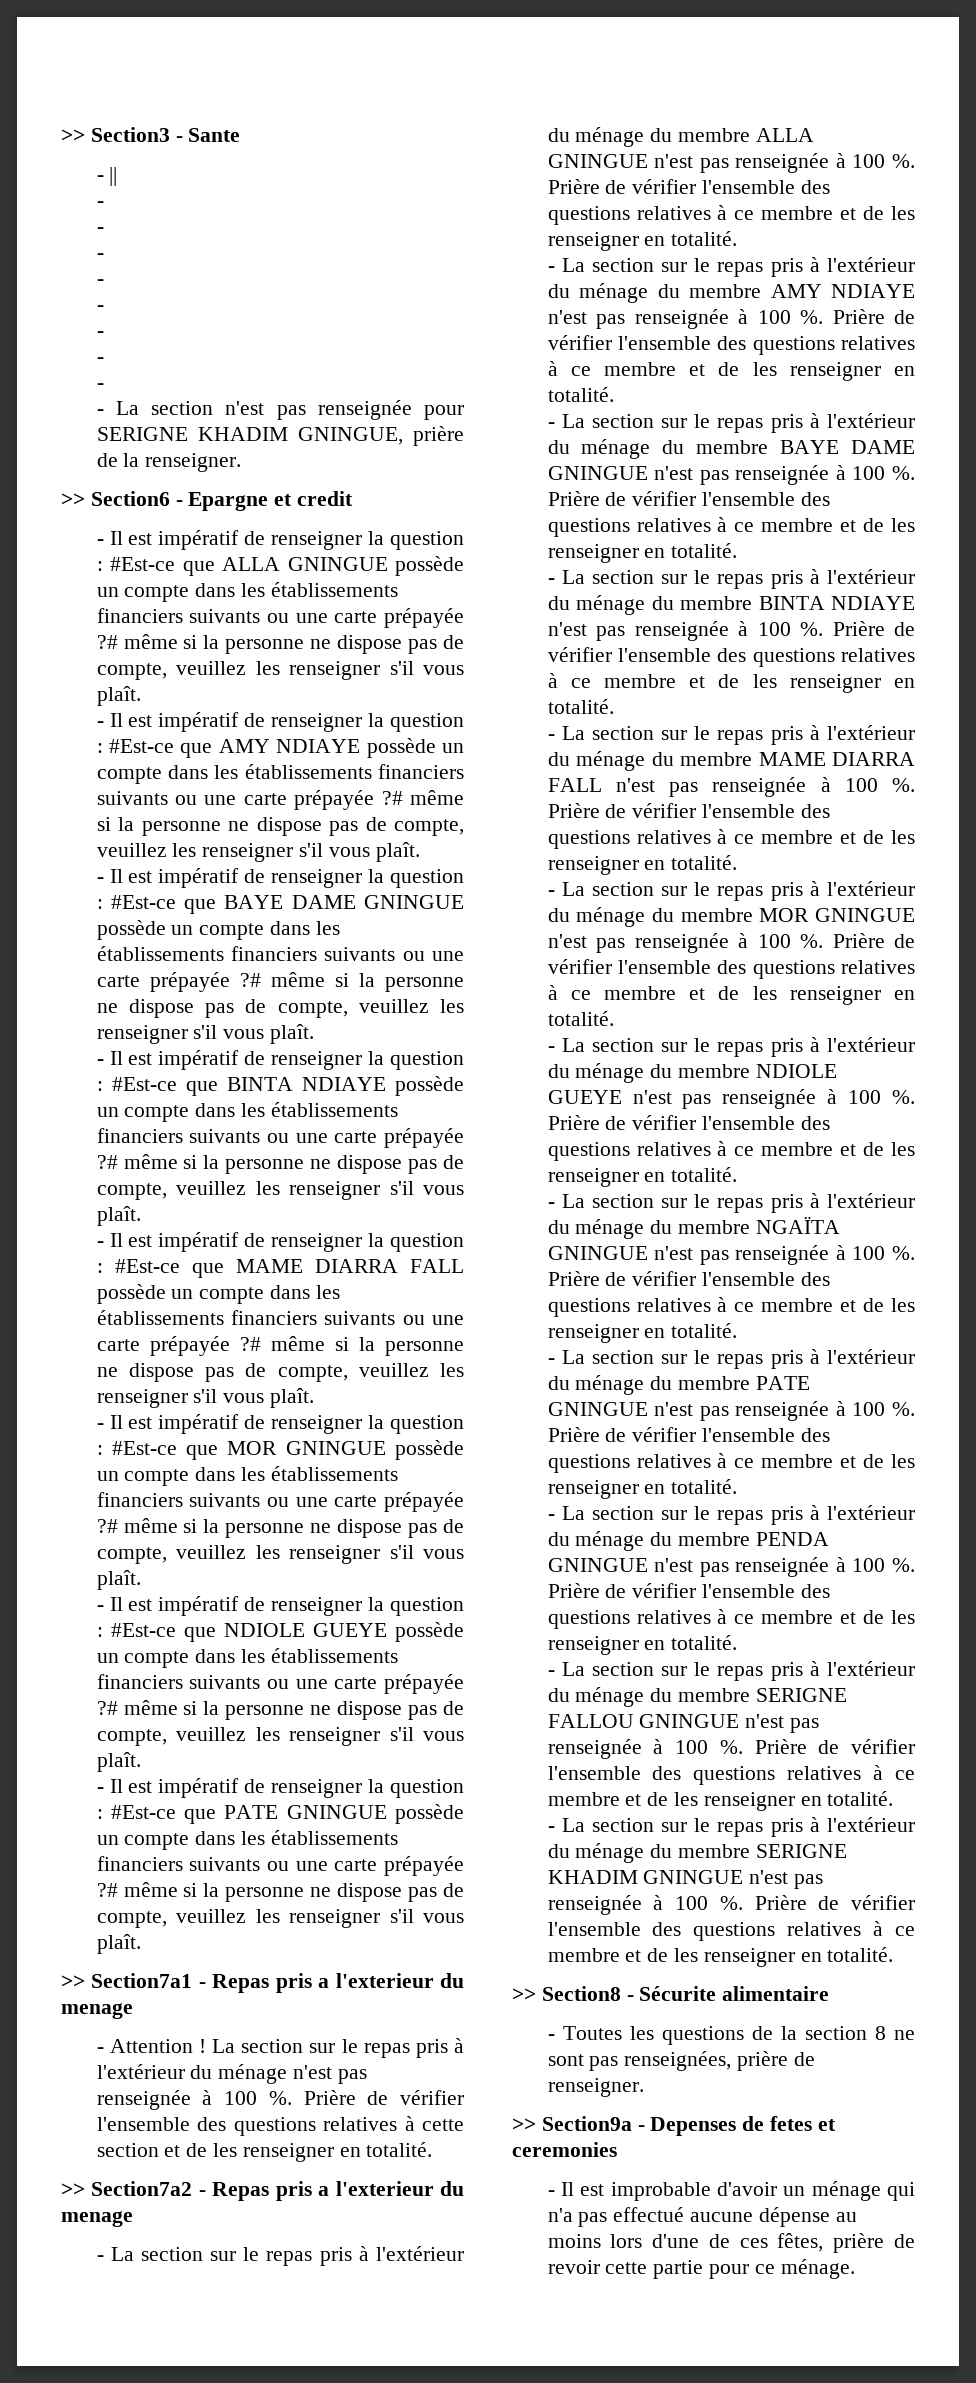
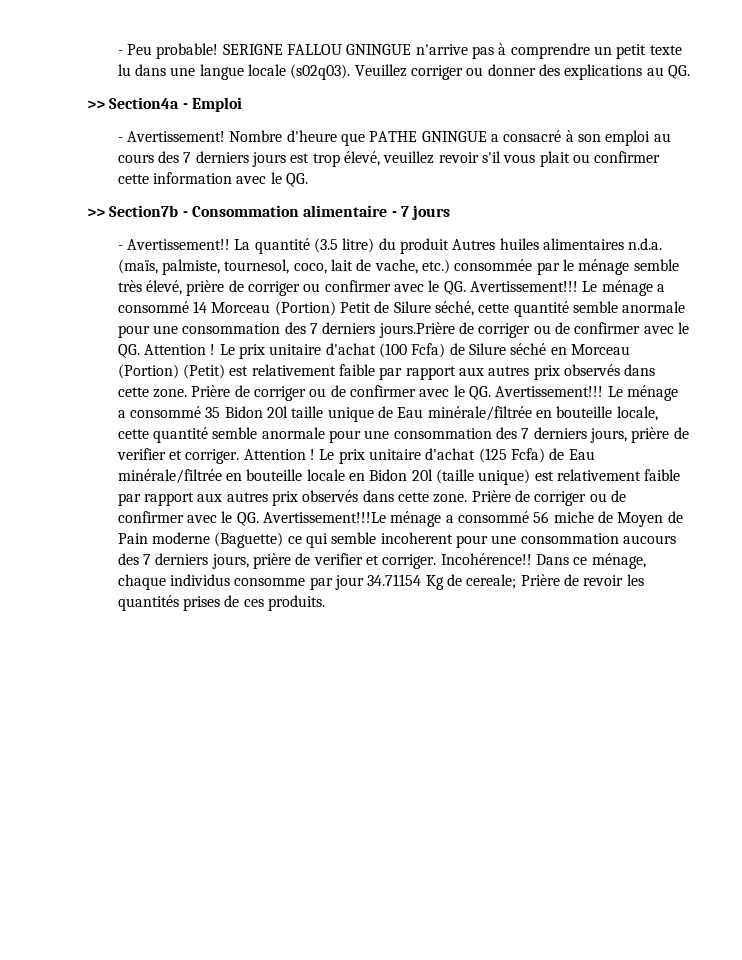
[61,127,241,142] [96,167,118,186] [96,201,104,207] [96,227,104,233] [96,253,104,259] [96,279,104,285] [96,305,104,311] [96,331,104,337] [96,357,104,363] [96,383,104,389] [96,400,464,420] [96,426,464,446] [96,453,242,472] [61,491,354,511] [96,530,465,550] [96,556,464,576] [96,582,398,602] [96,608,464,628] [96,634,464,654] [96,661,464,680] [96,686,141,706] [96,712,465,732] [96,738,464,758] [96,764,464,784] [96,790,464,810] [96,817,464,836] [96,842,420,862] [96,868,465,888] [96,895,464,914] [96,920,340,940] [96,946,464,961] [96,972,464,992] [96,999,464,1018] [96,1024,315,1044] [96,1050,465,1070] [96,1076,464,1096] [96,1102,398,1122] [96,1128,464,1148] [96,1154,464,1174] [96,1181,464,1200] [96,1206,141,1226] [96,1232,465,1252] [96,1259,464,1278] [96,1284,340,1304] [96,1310,464,1325] [96,1336,464,1356] [96,1363,464,1382] [96,1388,315,1408] [96,1414,465,1434] [96,1440,464,1460] [96,1466,398,1486] [96,1492,464,1512] [96,1518,464,1538] [96,1545,464,1564] [96,1570,141,1590] [96,1596,465,1616] [96,1622,464,1642] [96,1648,398,1668] [96,1674,464,1694] [96,1700,464,1720] [96,1727,464,1746] [96,1752,141,1772] [96,1778,465,1798] [96,1804,464,1824] [96,1830,398,1850] [96,1856,464,1876] [96,1882,464,1902] [96,1909,464,1928] [96,1934,141,1954] [61,1973,465,1993] [61,2003,133,2019] [96,2038,464,2058] [96,2064,367,2084] [96,2090,465,2110] [96,2116,464,2136] [96,2142,433,2162] [61,2181,465,2201] [61,2211,133,2227] [96,2246,464,2266] [547,127,814,147] [547,153,915,173] [547,179,830,194] [547,205,916,225] [547,231,738,251] [547,257,915,277] [547,283,915,303] [547,309,915,329] [547,335,915,355] [547,361,915,381] [547,387,614,402] [547,413,915,433] [547,439,915,459] [547,465,915,485] [547,491,830,506] [547,517,916,537] [547,543,738,563] [547,569,915,589] [547,595,915,615] [547,621,915,641] [547,647,915,667] [547,673,915,693] [547,699,614,714] [547,725,915,745] [547,751,915,771] [547,777,916,797] [547,803,830,818] [547,829,916,849] [547,855,738,875] [547,881,915,901] [547,907,915,927] [547,933,915,953] [547,959,915,979] [547,985,915,1005] [547,1011,614,1026] [547,1037,915,1057] [547,1063,837,1083] [547,1089,915,1109] [547,1115,830,1130] [547,1141,916,1161] [547,1167,738,1187] [547,1193,915,1213] [547,1216,840,1239] [547,1245,915,1265] [547,1271,830,1286] [547,1297,916,1317] [547,1323,738,1343] [547,1349,915,1369] [547,1375,810,1395] [547,1401,915,1421] [547,1427,830,1442] [547,1453,916,1473] [547,1479,738,1499] [547,1505,915,1525] [547,1531,829,1551] [547,1557,915,1577] [547,1583,830,1598] [547,1609,916,1629] [547,1635,738,1655] [547,1661,915,1681] [547,1687,847,1707] [547,1714,820,1733] [547,1739,915,1759] [547,1765,915,1785] [547,1791,894,1811] [547,1817,915,1837] [547,1843,847,1863] [547,1870,824,1889] [547,1895,915,1915] [547,1921,915,1941] [547,1947,894,1967] [512,1986,830,2001] [547,2026,915,2045] [547,2051,815,2071] [547,2078,644,2097] [512,2116,836,2136] [512,2142,617,2157] [547,2181,915,2201] [547,2207,857,2227] [547,2233,915,2253] [547,2259,855,2279] >> Section3 - Sante // - || // - // - // - // - // - // - // - // - // - La section n'est pas renseignée pour SERIGNE KHADIM GNINGUE, prière de la renseigner. // >> Section6 - Epargne et credit // - Il est impératif de renseigner la question : #Est-ce que ALLA GNINGUE possède un compte dans les établissements financiers suivants ou une carte prépayée ?# même si la personne ne dispose pas de compte, veuillez les renseigner s'il vous plaît. // - Il est impératif de renseigner la question : #Est-ce que AMY NDIAYE possède un compte dans les établissements financiers suivants ou une carte prépayée ?# même si la personne ne dispose pas de compte, veuillez les renseigner s'il vous plaît. // - Il est impératif de renseigner la question : #Est-ce que BAYE DAME GNINGUE possède un compte dans les établissements financiers suivants ou une carte prépayée ?# même si la personne ne dispose pas de compte, veuillez les renseigner s'il vous plaît. // - Il est impératif de renseigner la question : #Est-ce que BINTA NDIAYE possède un compte dans les établissements financiers suivants ou une carte prépayée ?# même si la personne ne dispose pas de compte, veuillez les renseigner s'il vous plaît. // - Il est impératif de renseigner la question : #Est-ce que MAME DIARRA FALL possède un compte dans les établissements financiers suivants ou une carte prépayée ?# même si la personne ne dispose pas de compte, veuillez les renseigner s'il vous plaît. // - Il est impératif de renseigner la question : #Est-ce que MOR GNINGUE possède un compte dans les établissements financiers suivants ou une carte prépayée ?# même si la personne ne dispose pas de compte, veuillez les renseigner s'il vous plaît. // - Il est impératif de renseigner la question : #Est-ce que NDIOLE GUEYE possède un compte dans les établissements financiers suivants ou une carte prépayée ?# même si la personne ne dispose pas de compte, veuillez les renseigner s'il vous plaît. // - Il est impératif de renseigner la question : #Est-ce que PATE GNINGUE possède un compte dans les établissements financiers suivants ou une carte prépayée ?# même si la personne ne dispose pas de compte, veuillez les renseigner s'il vous plaît. // >> Section7a1 - Repas pris a l'exterieur du menage // - Attention ! La section sur le repas pris à l'extérieur du ménage n'est pas renseignée à 100 %. Prière de vérifier l'ensemble des questions relatives à cette section et de les renseigner en totalité. // >> Section7a2 - Repas pris a l'exterieur du menage // - La section sur le repas pris à l'extérieur du ménage du membre ALLA GNINGUE n'est pas renseignée à 100 %. Prière de vérifier l'ensemble des questions relatives à ce membre et de les renseigner en totalité. // - La section sur le repas pris à l'extérieur du ménage du membre AMY NDIAYE n'est pas renseignée à 100 %. Prière de vérifier l'ensemble des questions relatives à ce membre et de les renseigner en totalité. // - La section sur le repas pris à l'extérieur du ménage du membre BAYE DAME GNINGUE n'est pas renseignée à 100 %. Prière de vérifier l'ensemble des questions relatives à ce membre et de les renseigner en totalité. // - La section sur le repas pris à l'extérieur du ménage du membre BINTA NDIAYE n'est pas renseignée à 100 %. Prière de vérifier l'ensemble des questions relatives à ce membre et de les renseigner en totalité. // - La section sur le repas pris à l'extérieur du ménage du membre MAME DIARRA FALL n'est pas renseignée à 100 %. Prière de vérifier l'ensemble des questions relatives à ce membre et de les renseigner en totalité. // - La section sur le repas pris à l'extérieur du ménage du membre MOR GNINGUE n'est pas renseignée à 100 %. Prière de vérifier l'ensemble des questions relatives à ce membre et de les renseigner en totalité. // - La section sur le repas pris à l'extérieur du ménage du membre NDIOLE GUEYE n'est pas renseignée à 100 %. Prière de vérifier l'ensemble des questions relatives à ce membre et de les renseigner en totalité. // - La section sur le repas pris à l'extérieur du ménage du membre NGAÏTA GNINGUE n'est pas renseignée à 100 %. Prière de vérifier l'ensemble des questions relatives à ce membre et de les renseigner en totalité. // - La section sur le repas pris à l'extérieur du ménage du membre PATE GNINGUE n'est pas renseignée à 100 %. Prière de vérifier l'ensemble des questions relatives à ce membre et de les renseigner en totalité. // - La section sur le repas pris à l'extérieur du ménage du membre PENDA GNINGUE n'est pas renseignée à 100 %. Prière de vérifier l'ensemble des questions relatives à ce membre et de les renseigner en totalité. // - La section sur le repas pris à l'extérieur du ménage du membre SERIGNE FALLOU GNINGUE n'est pas renseignée à 100 %. Prière de vérifier l'ensemble des questions relatives à ce membre et de les renseigner en totalité. // - La section sur le repas pris à l'extérieur du ménage du membre SERIGNE KHADIM GNINGUE n'est pas renseignée à 100 %. Prière de vérifier l'ensemble des questions relatives à ce membre et de les renseigner en totalité. // >> Section8 - Sécurite alimentaire // - Toutes les questions de la section 8 ne sont pas renseignées, prière de renseigner. // >> Section9a - Depenses de fetes et ceremonies // - Il est improbable d'avoir un ménage qui n'a pas effectué aucune dépense au moins lors d'une de ces fêtes, prière de revoir cette partie pour ce ménage. -> [117,43,682,59] [117,64,690,80] [87,97,242,112] [117,130,671,146] [117,151,661,167] [117,172,308,187] [87,205,451,220] [117,238,663,254] [117,259,679,275] [117,280,665,296] [117,301,686,317] [117,322,689,338] [117,343,630,359] [117,364,656,380] [117,385,678,401] [117,406,658,422] [117,427,689,443] [116,448,595,464] [117,469,681,485] [117,490,626,506] [117,511,683,527] [117,532,676,548] [117,553,646,569] [117,574,644,590] [117,595,325,611] - Peu probable! SERIGNE FALLOU GNINGUE n'arrive pas à comprendre un petit texte lu dans une langue locale (s02q03). Veuillez corriger ou donner des explications au QG. // >> Section4a - Emploi // - Avertissement! Nombre d'heure que PATHE GNINGUE a consacré à son emploi au cours des 7 derniers jours est trop élevé, veuillez revoir s'il vous plait ou confirmer cette information avec le QG. // >> Section7b - Consommation alimentaire - 7 jours // - Avertissement!! La quantité (3.5 litre) du produit Autres huiles alimentaires n.d.a. (maïs, palmiste, tournesol, coco, lait de vache, etc.) consommée par le ménage semble très élevé, prière de corriger ou confirmer avec le QG. Avertissement!!! Le ménage a consommé 14 Morceau (Portion) Petit de Silure séché, cette quantité semble anormale pour une consommation des 7 derniers jours.Prière de corriger ou de confirmer avec le QG. Attention ! Le prix unitaire d'achat (100 Fcfa) de Silure séché en Morceau (Portion) (Petit) est relativement faible par rapport aux autres prix observés dans cette zone. Prière de corriger ou de confirmer avec le QG. Avertissement!!! Le ménage a consommé 35 Bidon 20l taille unique de Eau minérale/filtrée en bouteille locale, cette quantité semble anormale pour une consommation des 7 derniers jours, prière de verifier et corriger. Attention ! Le prix unitaire d'achat (125 Fcfa) de Eau minérale/filtrée en bouteille locale en Bidon 20l (taille unique) est relativement faible par rapport aux autres prix observés dans cette zone. Prière de corriger ou de confirmer avec le QG. Avertissement!!!Le ménage a consommé 56 miche de Moyen de Pain moderne (Baguette) ce qui semble incoherent pour une consommation aucours des 7 derniers jours, prière de verifier et corriger. Incohérence!! Dans ce ménage, chaque individus consomme par jour 34.71154 Kg de cereale; Prière de revoir les quantités prises de ces produits.

